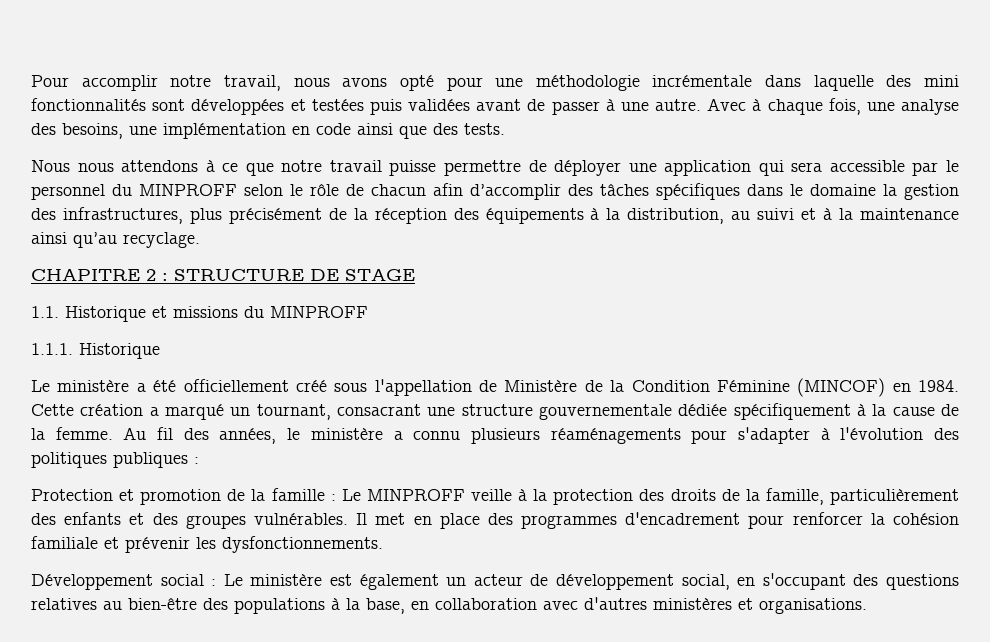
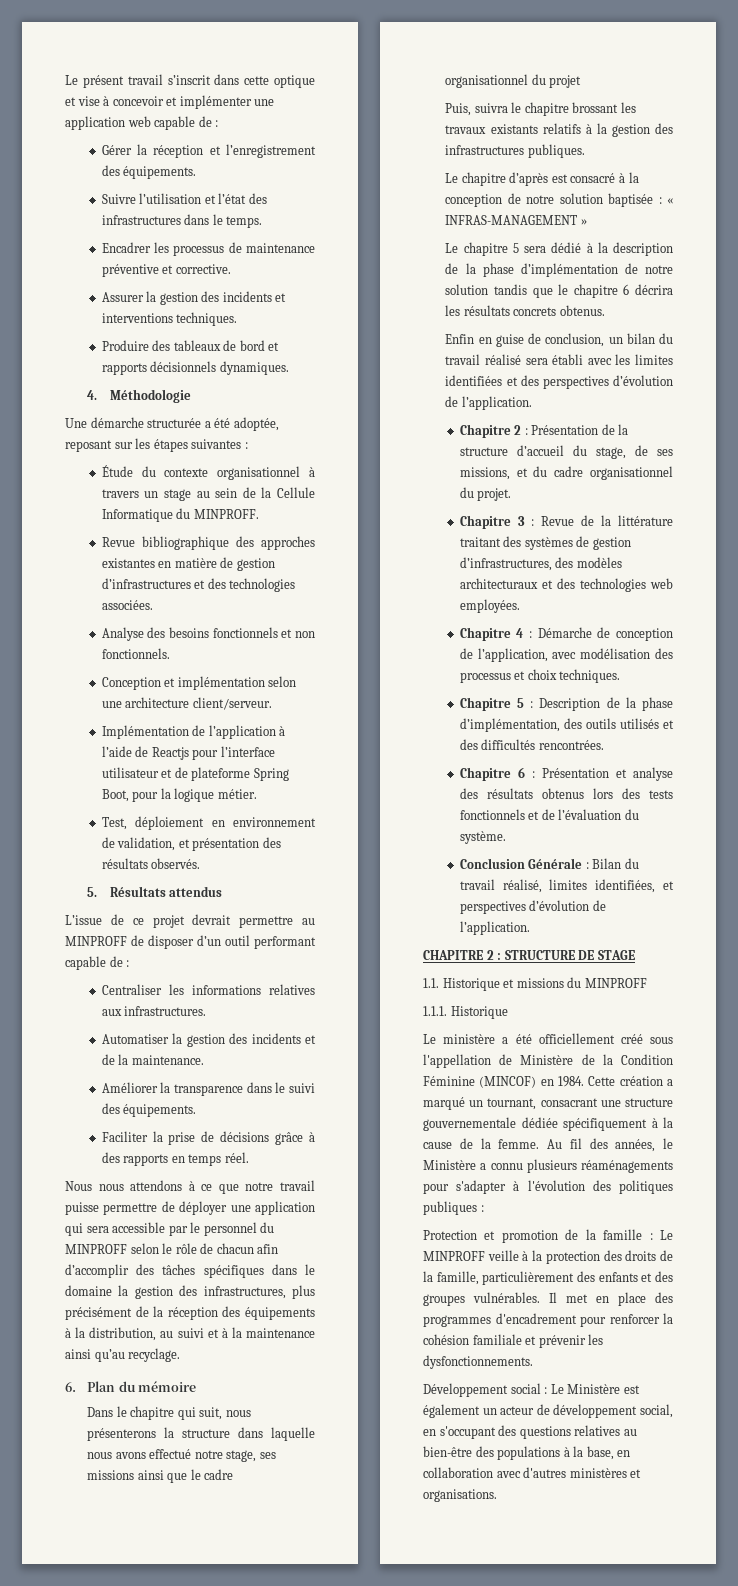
[31,75,959,91] [31,98,959,115] [31,123,505,139] Pour accomplir notre travail, nous avons opté pour une méthodologie incrémentale dans laquelle des mini fonctionnalités sont développées et testées puis validées avant de passer à une autre. Avec à chaque fois, une analyse des besoins, une implémentation en code ainsi que des tests. -> [65,74,315,88] [65,95,275,109] [65,116,219,130] [101,144,316,158] [101,165,197,179] [101,193,267,204] [101,214,263,228] [101,242,315,256] [101,264,231,277] [101,291,287,305] [101,312,238,326] [101,340,280,351] [101,361,289,375] [87,389,191,403] [65,417,279,431] [65,438,248,452] [101,465,315,480] [101,487,315,501] [101,508,259,522] [101,536,315,550] [101,557,275,571] [101,578,296,592] [101,600,153,610] [101,627,315,641] [101,648,170,659] [101,676,297,690] [101,697,272,710] [101,725,286,739] [101,746,275,760] [101,767,289,781] [101,788,257,802] [101,816,316,830] [101,837,281,851] [101,858,201,869] [87,886,223,897] [65,914,315,928] [65,935,316,949] [65,956,130,970] [101,984,315,995] [101,1006,207,1016] [101,1033,316,1047] [101,1054,204,1065] [101,1082,315,1096] [101,1103,197,1117] [101,1131,315,1145] [101,1152,249,1166] Le présent travail s’inscrit dans cette optique et vise à concevoir et implémenter une application web capable de : // Gérer la réception et l’enregistrement des équipements. // Suivre l’utilisation et l’état des infrastructures dans le temps. // Encadrer les processus de maintenance préventive et corrective. // Assurer la gestion des incidents et interventions techniques. // Produire des tableaux de bord et rapports décisionnels dynamiques. // 4. Méthodologie // Une démarche structurée a été adoptée, reposant sur les étapes suivantes : // Étude du contexte organisationnel à travers un stage au sein de la Cellule Informatique du MINPROFF. // Revue bibliographique des approches existantes en matière de gestion d’infrastructures et des technologies associées. // Analyse des besoins fonctionnels et non fonctionnels. // Conception et implémentation selon une architecture client/serveur. // Implémentation de l’application à l’aide de Reactjs pour l’interface utilisateur et de plateforme Spring Boot, pour la logique métier. // Test, déploiement en environnement de validation, et présentation des résultats observés. // 5. Résultats attendus // L’issue de ce projet devrait permettre au MINPROFF de disposer d’un outil performant capable de : // Centraliser les informations relatives aux infrastructures. // Automatiser la gestion des incidents et de la maintenance. // Améliorer la transparence dans le suivi des équipements. // Faciliter la prise de décisions grâce à des rapports en temps réel.
(200, 240) none -> [65,1381,197,1392] [87,1406,251,1420] [87,1427,315,1441] [87,1449,276,1462] [87,1469,234,1483] [445,74,582,88] [445,102,636,116] [445,123,673,137] [445,144,585,158] [445,172,639,186] [445,193,673,207] [445,215,587,225] [445,242,673,256] [445,263,673,277] [445,284,673,298] [445,305,605,316] [445,333,673,347] [445,354,673,365] [445,375,673,389] [445,396,532,410] [459,424,629,438] [459,445,673,459] [459,466,673,480] [459,487,512,501] [459,515,673,529] [459,536,631,550] [459,557,622,571] [459,578,673,592] [459,599,520,613] [459,627,673,641] [459,648,673,662] [459,669,621,683] [459,697,673,711] [459,718,674,732] [459,739,604,750] [459,767,673,781] [459,788,673,799] [459,809,639,820] [459,831,506,844] [459,858,639,869] [459,879,674,893] [459,900,606,914] [459,921,530,935] // 6. Plan du mémoire // Dans le chapitre qui suit, nous présenterons la structure dans laquelle nous avons effectué notre stage, ses missions ainsi que le cadre organisationnel du projet // Puis, suivra le chapitre brossant les travaux existants relatifs à la gestion des infrastructures publiques. // Le chapitre d’après est consacré à la conception de notre solution baptisée : « INFRAS-MANAGEMENT » // Le chapitre 5 sera dédié à la description de la phase d’implémentation de notre solution tandis que le chapitre 6 décrira les résultats concrets obtenus. // Enfin en guise de conclusion, un bilan du travail réalisé sera établi avec les limites identifiées et des perspectives d’évolution de l’application. // Chapitre 2 : Présentation de la structure d’accueil du stage, de ses missions, et du cadre organisationnel du projet. // Chapitre 3 : Revue de la littérature traitant des systèmes de gestion d’infrastructures, des modèles architecturaux et des technologies web employées. // Chapitre 4 : Démarche de conception de l’application, avec modélisation des processus et choix techniques. // Chapitre 5 : Description de la phase d’implémentation, des outils utilisés et des difficultés rencontrées. // Chapitre 6 : Présentation et analyse des résultats obtenus lors des tests fonctionnels et de l’évaluation du système. // Conclusion Générale : Bilan du travail réalisé, limites identifiées, et perspectives d’évolution de l’application.
[310,428,383,440] ministère -> [423,1160,476,1170] Ministère
[250,574,323,586] ministère -> [567,1384,621,1394] Ministère

